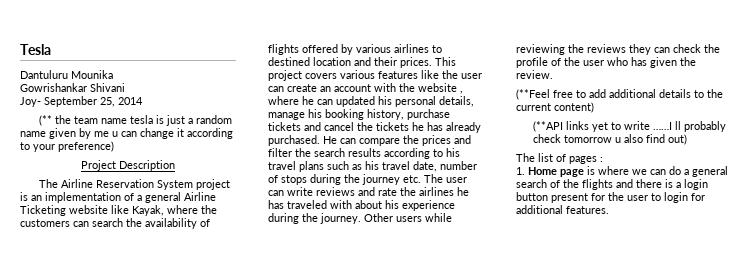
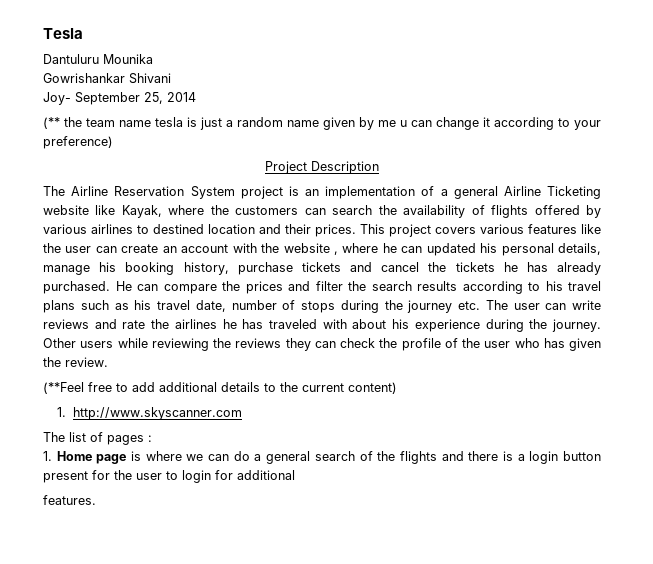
[532,121,726,132] [532,134,687,145] (**API links yet to write ……I ll probably check tomorrow u also find out) -> [57,407,242,420] 1. http://www.skyscanner.com
(563, 209) none -> (295, 475) //

